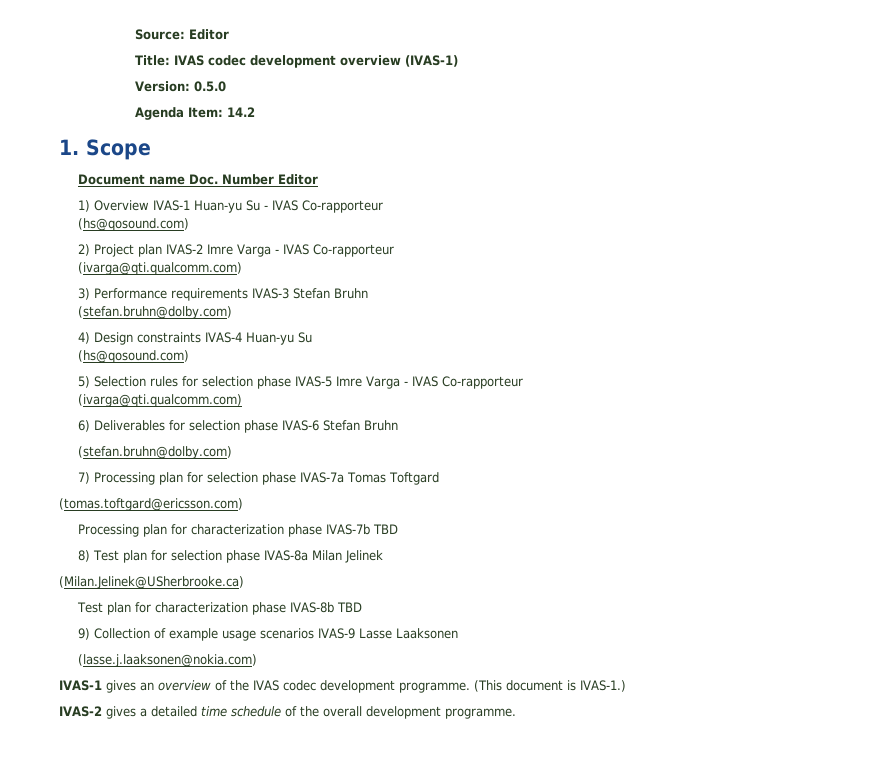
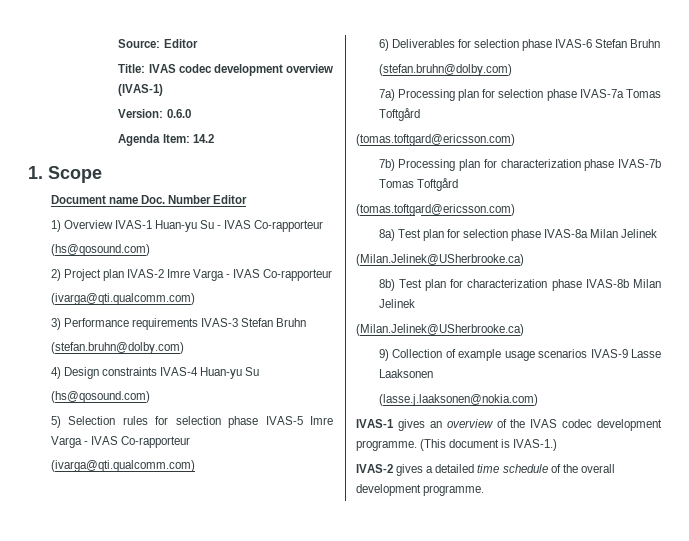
[193,81,226,92] 0.5.0 -> [166,109,191,118] 0.6.0
[77,472,90,484] 7) -> [378,89,395,101] 7a)
[388,472,439,485] [59,498,243,511] Toftgard // (tomas.toftgard@ericsson.com) // -> [378,108,420,121] [356,134,515,146] [378,159,395,171] Toftgård // (tomas.toftgard@ericsson.com) // 7b)
[372,524,398,534] [77,550,90,562] TBD // 8) -> [378,178,458,191] [356,204,515,216] [378,229,395,241] Tomas Toftgård // (tomas.toftgard@ericsson.com) // 8a)
(244, 582) none -> [378,279,395,291] 8b)
[336,602,362,612] TBD -> [633,279,661,288] [378,299,415,308] [356,324,524,336] Milan Jelinek // (Milan.Jelinek@USherbrooke.ca)

